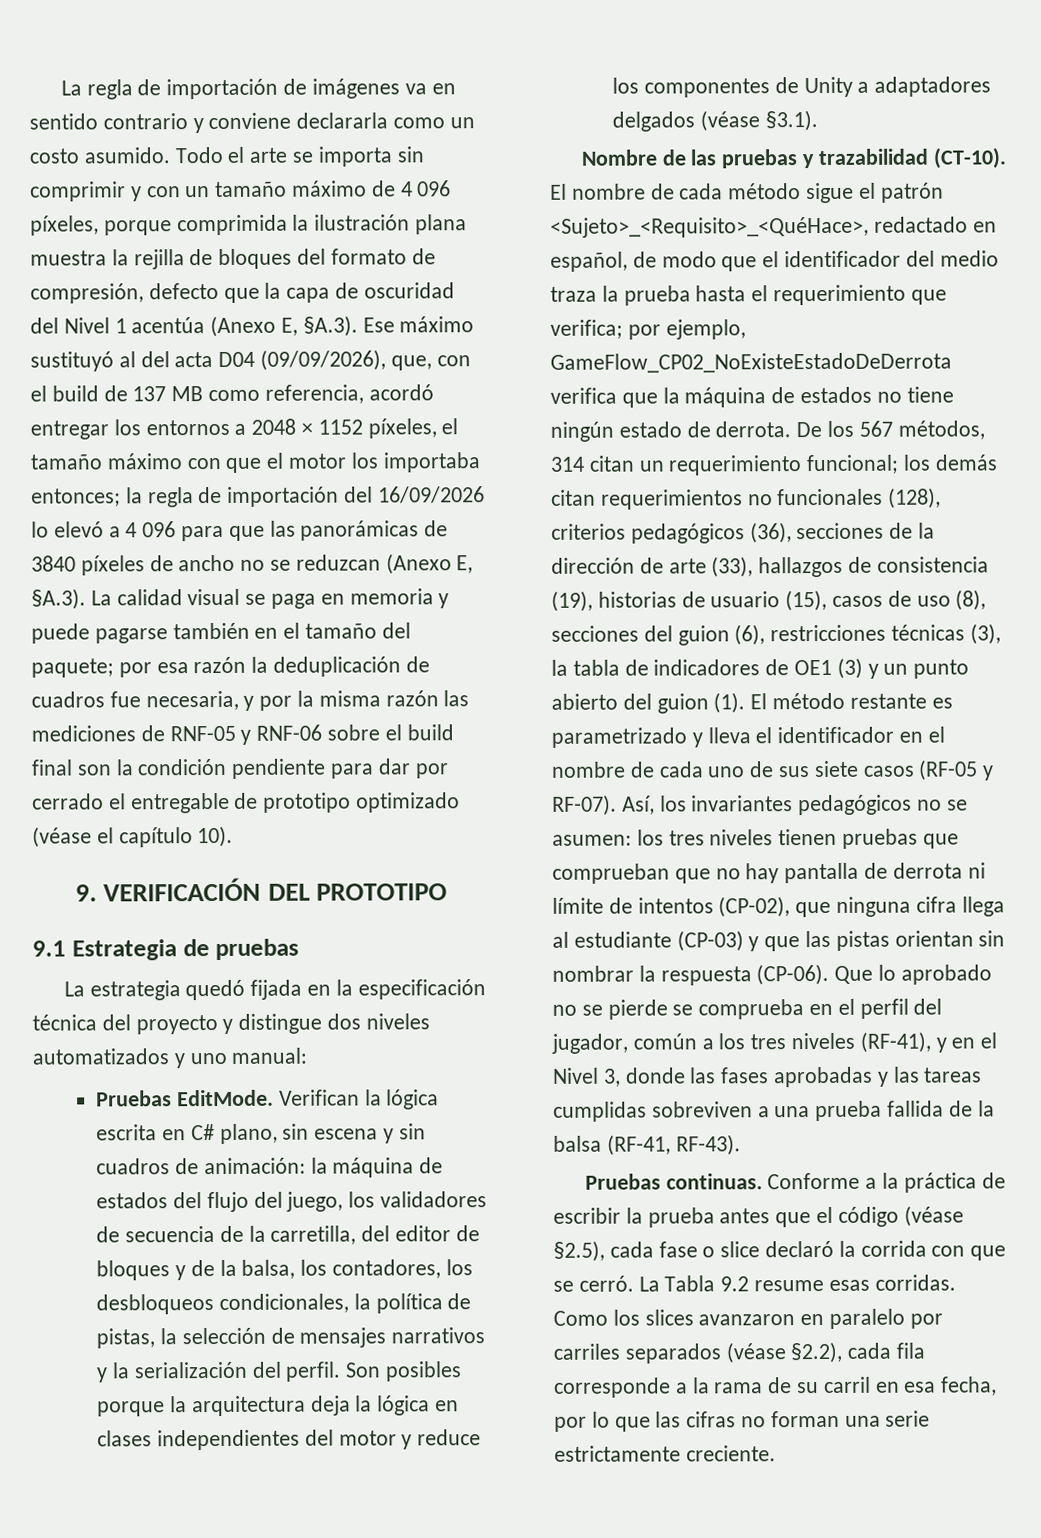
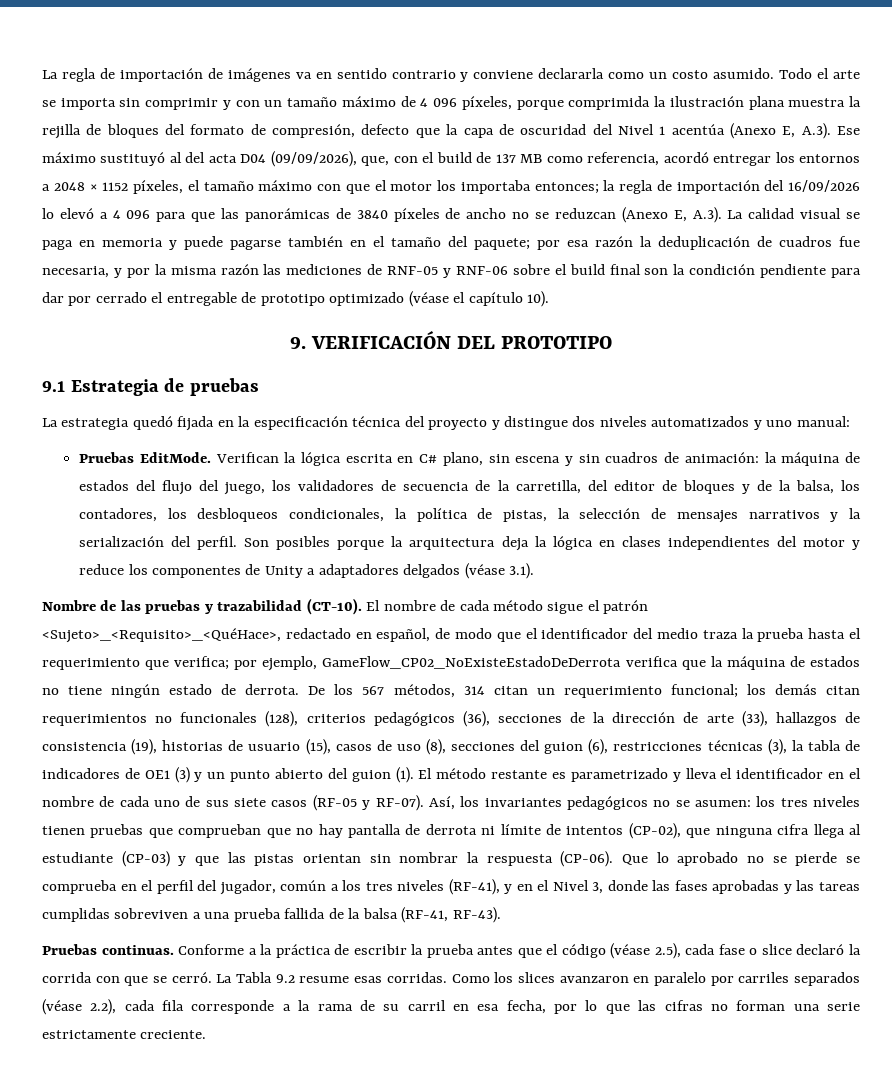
[302,315,358,337] §A.3). -> [801,123,831,139] A.3).
[31,588,86,610] §A.3). -> [692,207,722,223] A.3).
[764,110,818,132] §3.1). -> [509,563,535,579] 3.1).
[553,1240,605,1262] §2.5), -> [654,943,681,959] 2.5),
[790,1341,843,1364] §2.2), -> [90,999,117,1015] 2.2),

